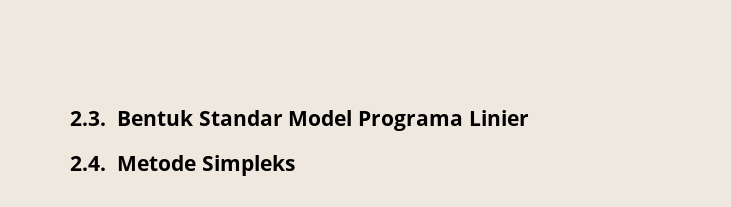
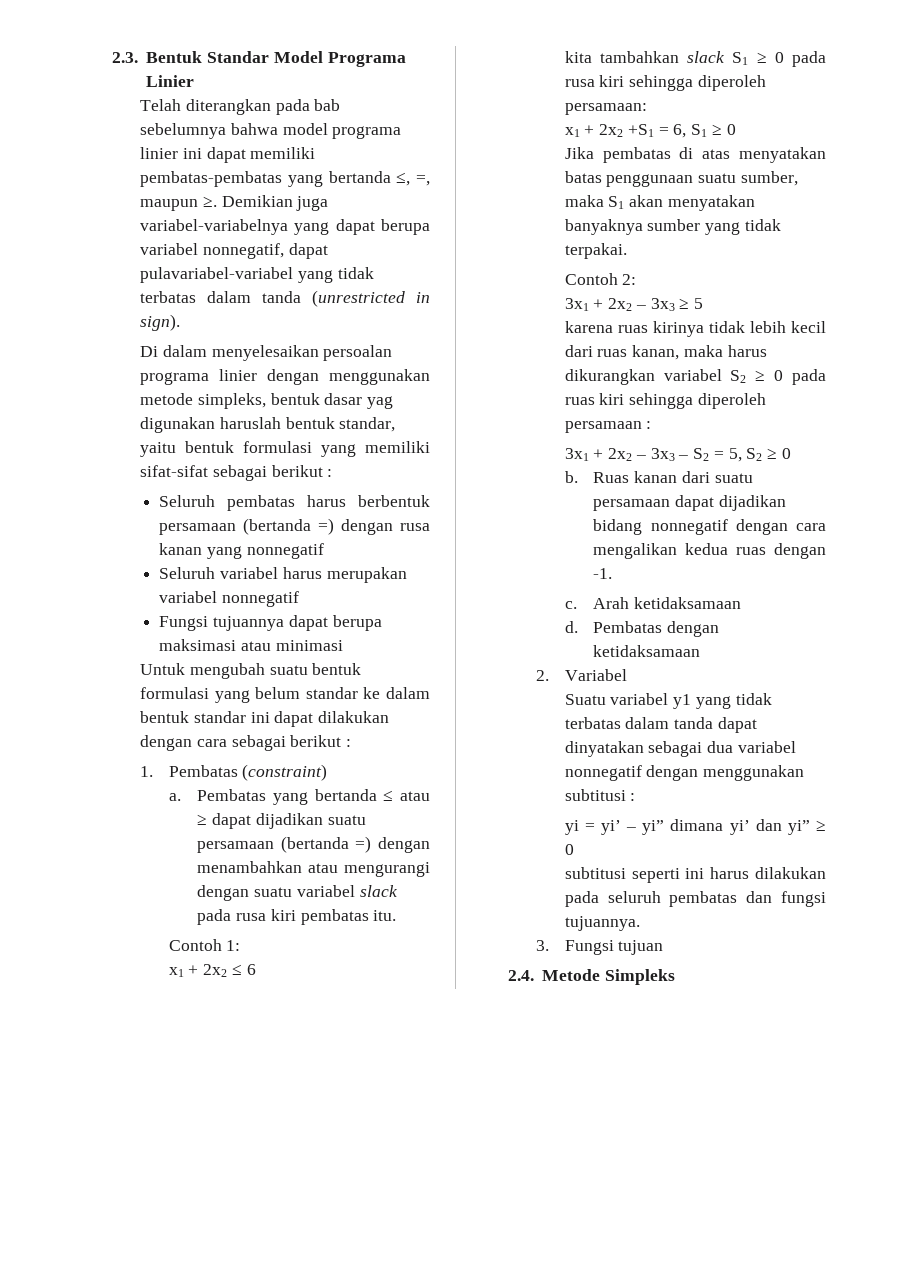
(529, 118) none -> [140,99,341,115] [140,123,402,139] [140,147,316,163] [140,171,430,187] [140,195,329,211] [140,219,430,235] [140,243,328,259] [140,267,374,283] [140,290,430,307] [140,314,181,331] [140,345,393,361] [140,369,430,385] [140,393,394,409] [140,417,396,433] [140,441,430,457] [140,465,333,481] [159,495,430,511] [159,518,430,535] [159,543,324,559] [159,567,407,583] [159,591,300,607] [159,615,382,631] [159,639,343,651] [140,663,362,679] [140,687,430,703] [140,711,390,727] [140,735,352,751] [140,764,328,781] [168,789,430,805] [197,813,366,829] [197,836,430,853] [197,861,430,877] [197,885,398,901] [197,909,397,925] [168,939,241,951] [168,964,256,977] [564,51,826,67] [564,75,766,91] [564,103,647,115] [564,124,736,138] [564,147,826,163] [564,171,798,187] [564,195,755,211] [564,219,781,235] [564,243,627,259] [564,273,637,285] [564,298,704,311] [564,321,826,337] [564,345,767,360] [564,369,826,385] [564,393,766,409] [564,421,652,433] [564,448,791,462] [564,471,753,483] [593,495,786,511] [593,519,826,535] [593,543,826,559] [593,568,613,579] [564,597,742,609] [564,621,720,637] [593,645,701,657] [536,669,627,681] [564,693,772,709] [564,717,757,733] [564,741,796,757] [564,765,805,781] [564,789,636,801] [564,819,826,835] [564,844,574,855] [564,867,826,883] [564,891,826,907] [564,916,640,931] [536,940,664,955] // Telah diterangkan pada bab sebelumnya bahwa model programa linier ini dapat memiliki pembatas-pembatas yang bertanda ≤, =, maupun ≥. Demikian juga variabel-variabelnya yang dapat berupa variabel nonnegatif, dapat pulavariabel-variabel yang tidak terbatas dalam tanda (unrestricted in sign). // Di dalam menyelesaikan persoalan programa linier dengan menggunakan metode simpleks, bentuk dasar yag digunakan haruslah bentuk standar, yaitu bentuk formulasi yang memiliki sifat-sifat sebagai berikut : // Seluruh pembatas harus berbentuk persamaan (bertanda =) dengan rusa kanan yang nonnegatif // Seluruh variabel harus merupakan variabel nonnegatif // Fungsi tujuannya dapat berupa maksimasi atau minimasi // Untuk mengubah suatu bentuk formulasi yang belum standar ke dalam bentuk standar ini dapat dilakukan dengan cara sebagai berikut : // 1. Pembatas (constraint) // a. Pembatas yang bertanda ≤ atau ≥ dapat dijadikan suatu persamaan (bertanda =) dengan menambahkan atau mengurangi dengan suatu variabel slack pada rusa kiri pembatas itu. // Contoh 1: // x1 + 2x2 ≤ 6 // kita tambahkan slack S1 ≥ 0 pada rusa kiri sehingga diperoleh persamaan: // x1 + 2x2 +S1 = 6, S1 ≥ 0 // Jika pembatas di atas menyatakan batas penggunaan suatu sumber, maka S1 akan menyatakan banyaknya sumber yang tidak terpakai. // Contoh 2: // 3x1 + 2x2 – 3x3 ≥ 5 // karena ruas kirinya tidak lebih kecil dari ruas kanan, maka harus dikurangkan variabel S2 ≥ 0 pada ruas kiri sehingga diperoleh persamaan : // 3x1 + 2x2 – 3x3 – S2 = 5, S2 ≥ 0 // b. Ruas kanan dari suatu persamaan dapat dijadikan bidang nonnegatif dengan cara mengalikan kedua ruas dengan -1. // c. Arah ketidaksamaan // d. Pembatas dengan ketidaksamaan // 2. Variabel // Suatu variabel y1 yang tidak terbatas dalam tanda dapat dinyatakan sebagai dua variabel nonnegatif dengan menggunakan subtitusi : // yi = yi’ – yi” dimana yi’ dan yi” ≥ 0 // subtitusi seperti ini harus dilakukan pada seluruh pembatas dan fungsi tujuannya. // 3. Fungsi tujuan

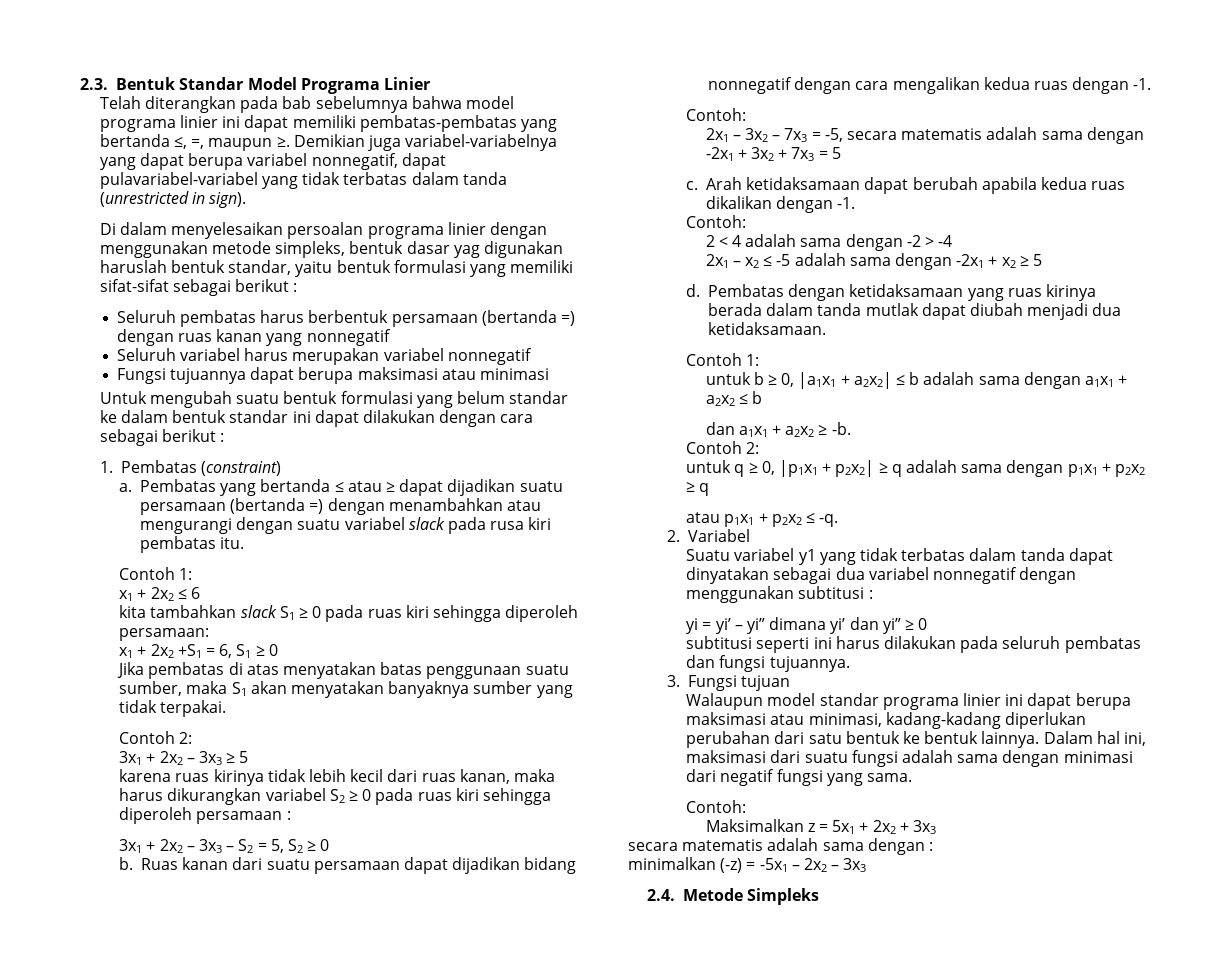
[400,523,430,531] rusa -> [178,333,213,342] ruas
[564,79,595,87] rusa -> [367,609,402,618] ruas
[564,597,742,609] [564,621,720,637] [593,645,701,657] c. Arah ketidaksamaan // d. Pembatas dengan ketidaksamaan -> [686,108,747,121] [705,127,1144,144] [705,147,841,161] [686,177,1126,194] [706,196,856,213] [686,215,747,228] [705,234,953,251] [705,253,1042,270] [686,284,1096,301] [708,303,1122,320] [708,322,827,335] [686,353,760,366] [705,372,1128,389] [705,391,763,406] [705,422,851,437] [686,441,760,454] [686,460,1145,477] [686,481,710,496] [686,512,839,527] Contoh: // 2x1 – 3x2 – 7x3 = -5, secara matematis adalah sama dengan -2x1 + 3x2 + 7x3 = 5 // c. Arah ketidaksamaan dapat berubah apabila kedua ruas dikalikan dengan -1. // Contoh: // 2 < 4 adalah sama dengan -2 > -4 // 2x1 – x2 ≤ -5 adalah sama dengan -2x1 + x2 ≥ 5 // d. Pembatas dengan ketidaksamaan yang ruas kirinya berada dalam tanda mutlak dapat diubah menjadi dua ketidaksamaan. // Contoh 1: // untuk b ≥ 0, |a1x1 + a2x2| ≤ b adalah sama dengan a1x1 + a2x2 ≤ b // dan a1x1 + a2x2 ≥ -b. // Contoh 2: // untuk q ≥ 0, |p1x1 + p2x2| ≥ q adalah sama dengan p1x1 + p2x2 ≥ q // atau p1x1 + p2x2 ≤ -q.
(664, 947) none -> [686,693,1131,710] [686,712,1087,729] [686,731,1146,748] [686,750,1133,767] [686,769,913,786] [686,800,747,813] [705,819,937,834] [628,838,933,855] [628,857,867,873] // Walaupun model standar programa linier ini dapat berupa maksimasi atau minimasi, kadang-kadang diperlukan perubahan dari satu bentuk ke bentuk lainnya. Dalam hal ini, maksimasi dari suatu fungsi adalah sama dengan minimasi dari negatif fungsi yang sama. // Contoh: // Maksimalkan z = 5x1 + 2x2 + 3x3 // secara matematis adalah sama dengan : // minimalkan (-z) = -5x1 – 2x2 – 3x3

